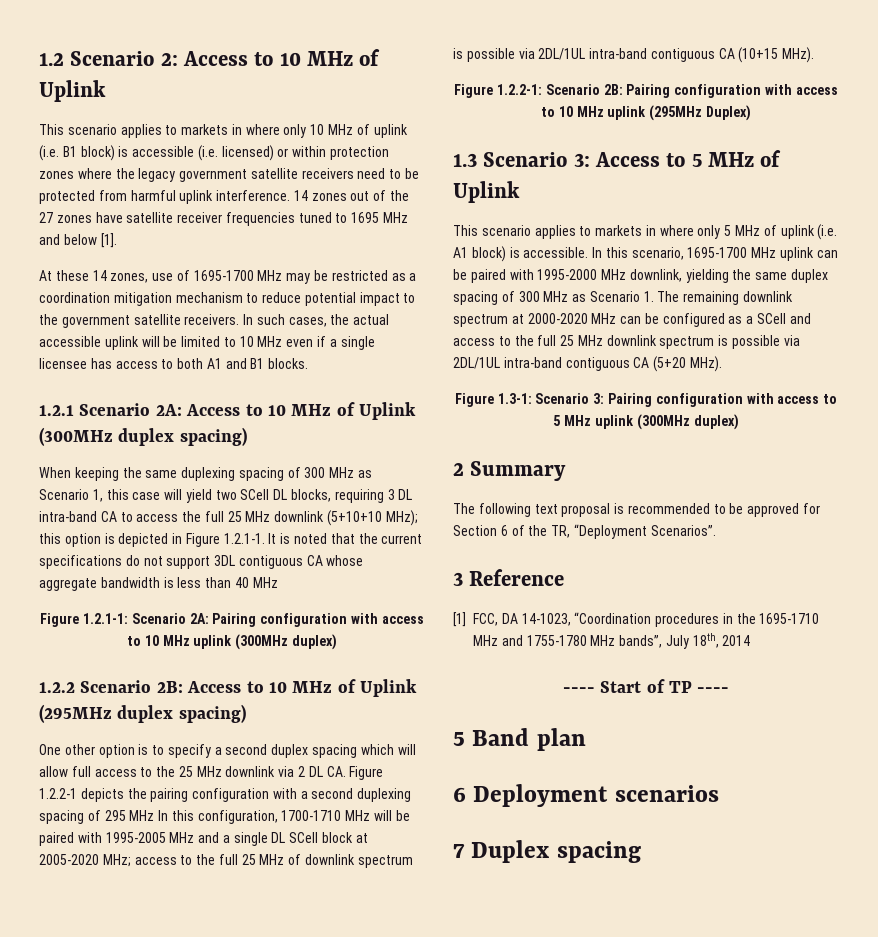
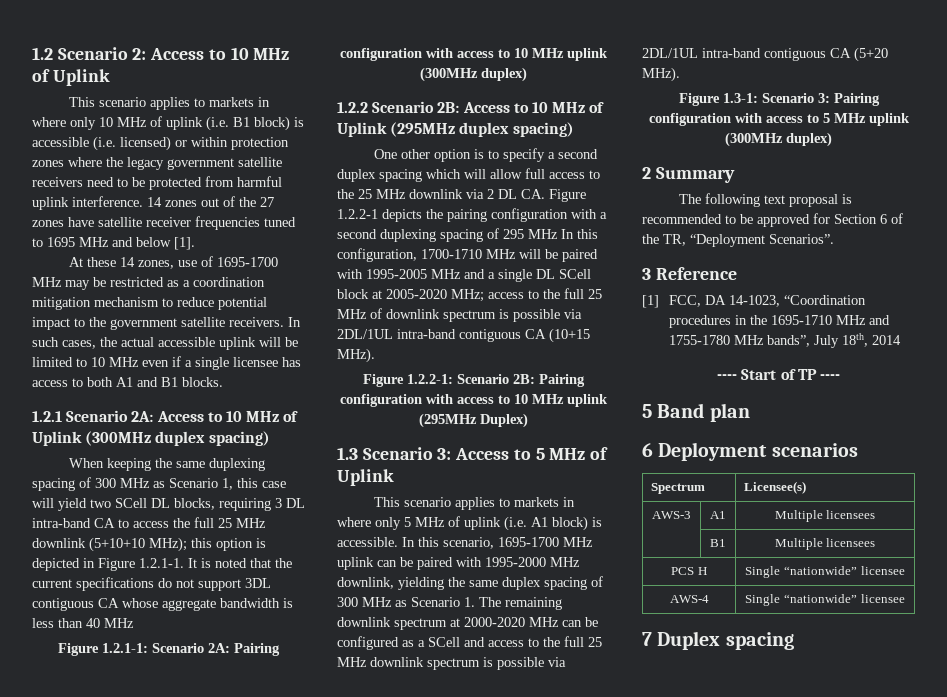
(719, 793) none -> [651,483,706,494] [744,481,807,494] [652,511,691,519] [710,511,726,519] [774,510,876,522] [710,539,726,547] [774,538,876,550] [671,567,707,575] [745,566,905,578] [669,595,709,603] [745,594,905,606] // Spectrum | Licensee(s) // AWS-3 | A1 | Multiple licensees // | B1 | Multiple licensees // PCS H | Single “nationwide” licensee // AWS-4 | Single “nationwide” licensee

